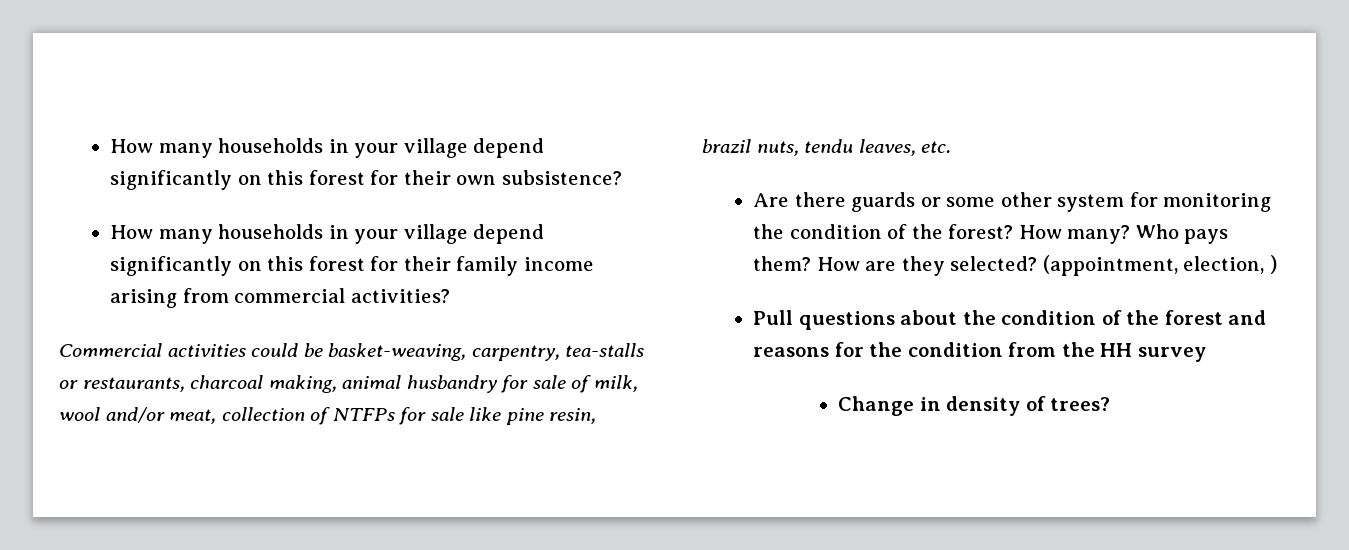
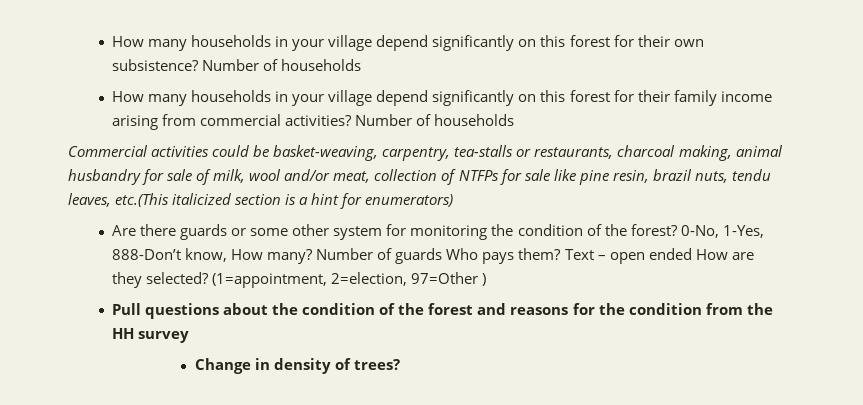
(622, 177) none -> [202,59,362,71] Number of households
(450, 296) none -> [355,114,515,126] Number of households
[921,141,952,153] etc. -> [115,193,454,209] etc.(This italicized section is a hint for enumerators)
[1018,224,1229,244] [752,256,811,271] How many? Who pays them? -> [680,225,764,238] [112,248,692,264] 0-No, 1-Yes, 888-Don’t know, How many? Number of guards Who pays them? Text – open ended
[1042,255,1265,276] (appointment, election, -> [212,272,479,288] (1=appointment, 2=election, 97=Other

